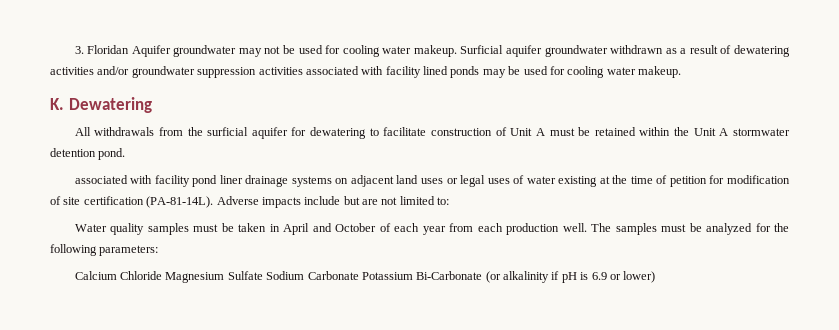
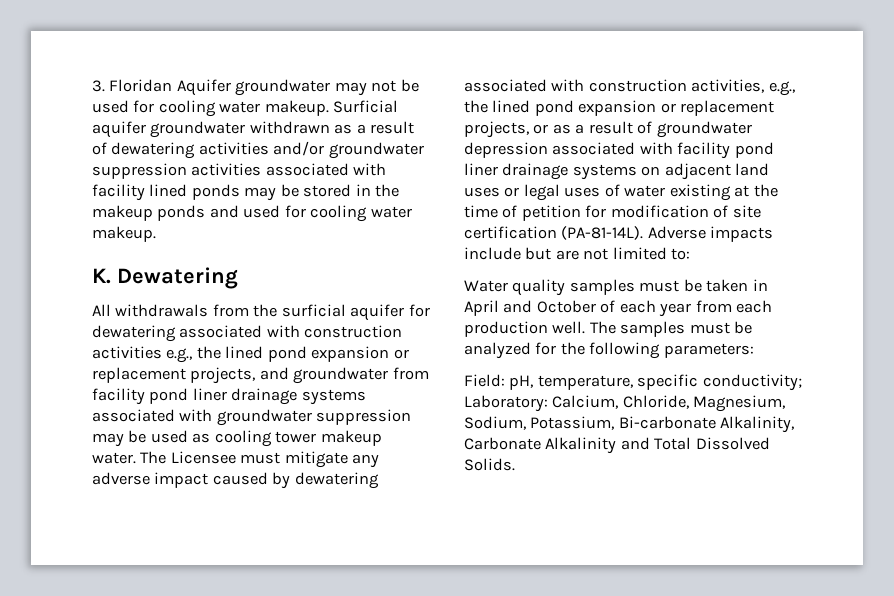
(521, 70) none -> [303,184,400,197] [92,205,239,221] stored in the makeup ponds and
[369,127,790,136] [50,148,126,160] to facilitate construction of Unit A must be retained within the Unit A stormwater detention pond. // -> [179,325,403,338] [92,346,409,363] [92,367,429,384] [92,388,366,405] [92,409,412,426] [92,430,382,447] [92,451,380,468] [92,472,379,489] [464,79,795,96] [464,100,775,116] [464,121,752,138] [464,142,548,158] associated with construction activities e.g., the lined pond expansion or replacement projects, and groundwater from facility pond liner drainage systems associated with groundwater suppression may be used as cooling tower makeup water. The Licensee must mitigate any adverse impact caused by dewatering associated with construction activities, e.g., the lined pond expansion or replacement projects, or as a result of groundwater depression
[74,271,656,283] Calcium Chloride Magnesium Sulfate Sodium Carbonate Potassium Bi-Carbonate (or alkalinity if pH is 6.9 or lower) -> [464,374,802,391] [464,395,786,412] [464,416,795,433] [464,437,770,454] [464,458,515,471] Field: pH, temperature, specific conductivity; Laboratory: Calcium, Chloride, Magnesium, Sodium, Potassium, Bi-carbonate Alkalinity, Carbonate Alkalinity and Total Dissolved Solids.

